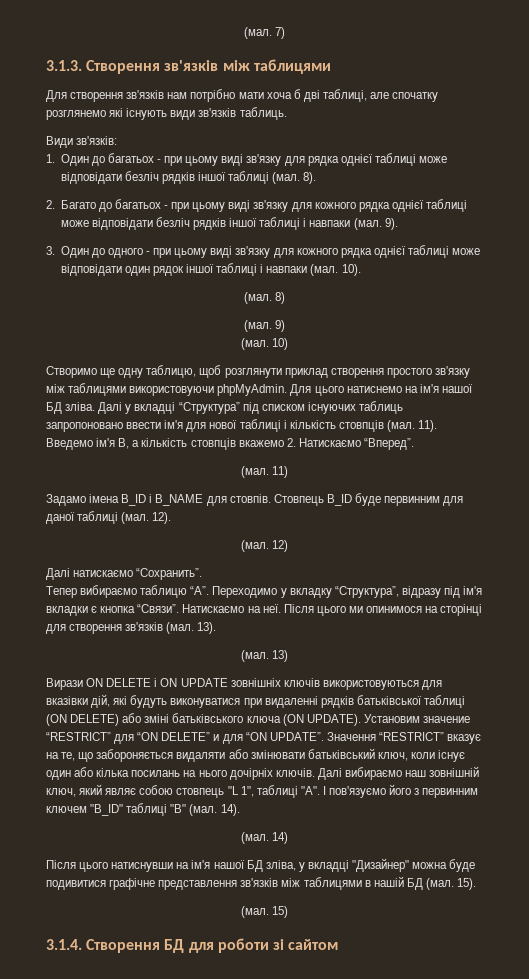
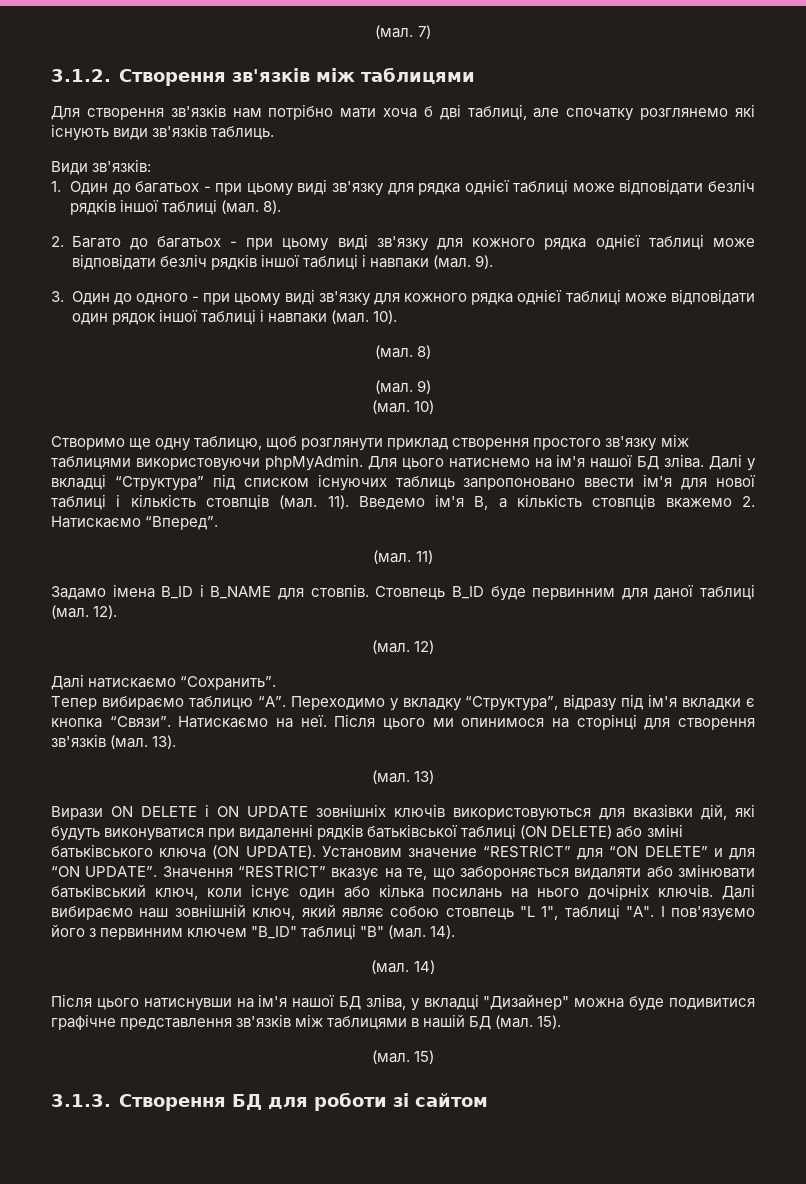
[46,60,82,71] 3.1.3. -> [51,69,111,82] 3.1.2.
[46,939,82,950] 3.1.4. -> [51,1094,111,1107] 3.1.3.

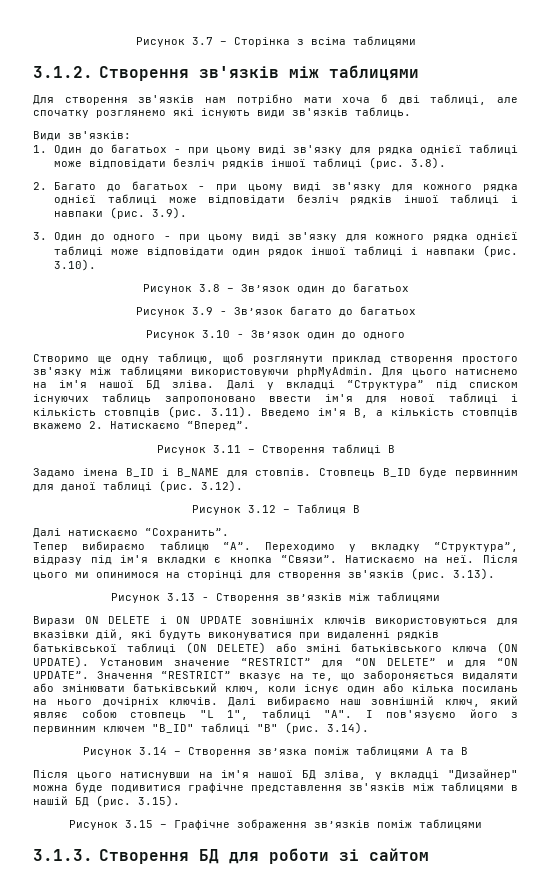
[375,25,431,39] (мал. 7) -> [135,36,416,47] Рисунок 3.7 – Сторінка з всіма таблицями
[221,200,282,214] (мал. 8). -> [369,157,447,169] (рис. 3.8).
[432,255,493,269] (мал. 9). -> [110,207,188,219] (рис. 3.9).
[330,310,397,324] [374,345,432,359] [374,380,432,394] [371,400,435,414] (мал. 10). // (мал. 8) // (мал. 9) // (мал. 10) -> [482,245,518,257] [54,259,97,271] [142,283,409,294] [135,306,416,317] [146,330,405,340] (рис. 3.10). // Рисунок 3.8 – Зв’язок один до багатьох // Рисунок 3.9 - Зв’язок багато до багатьох // Рисунок 3.10 - Зв’язок один до одного
[279,495,349,509] (мал. 11). -> [168,406,253,418] (рис. 3.11).
[373,550,433,564] (мал. 11) -> [156,444,395,455] Рисунок 3.11 – Створення таблиці B
[51,605,118,619] [371,640,435,654] (мал. 12). // (мал. 12) -> [159,480,243,492] [191,504,360,515] (рис. 3.12). // Рисунок 3.12 – Таблиця В
[110,735,177,749] [371,770,435,784] (мал. 13). // (мал. 13) -> [411,568,495,580] [111,592,440,603] (рис. 3.13). // Рисунок 3.13 - Створення зв’язків між таблицями
[388,925,456,939] [371,960,435,974] (мал. 14). // (мал. 14) -> [285,722,369,734] [83,746,468,757] (рис. 3.14). // Рисунок 3.14 – Створення зв’язка поміж таблицями А та В
[495,1015,562,1029] [371,1050,435,1064] (мал. 15). // (мал. 15) -> [96,795,180,807] [69,819,482,830] (рис. 3.15). // Рисунок 3.15 – Графічне зображення зв’язків поміж таблицями

